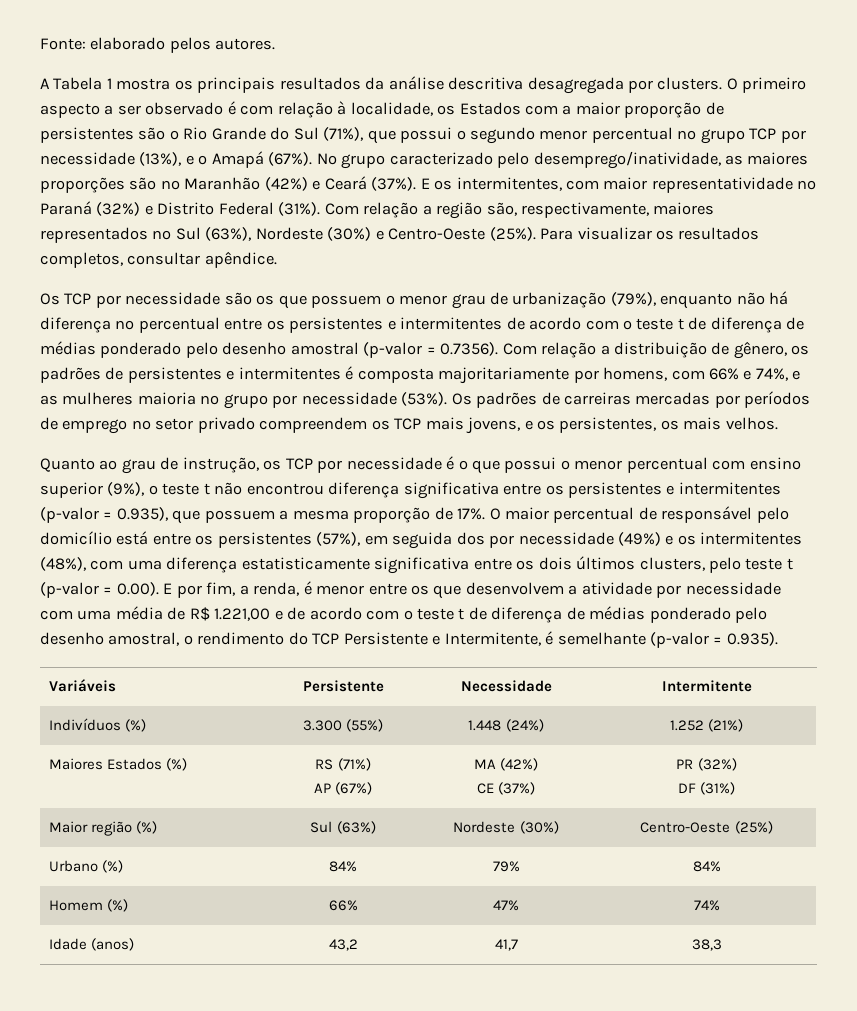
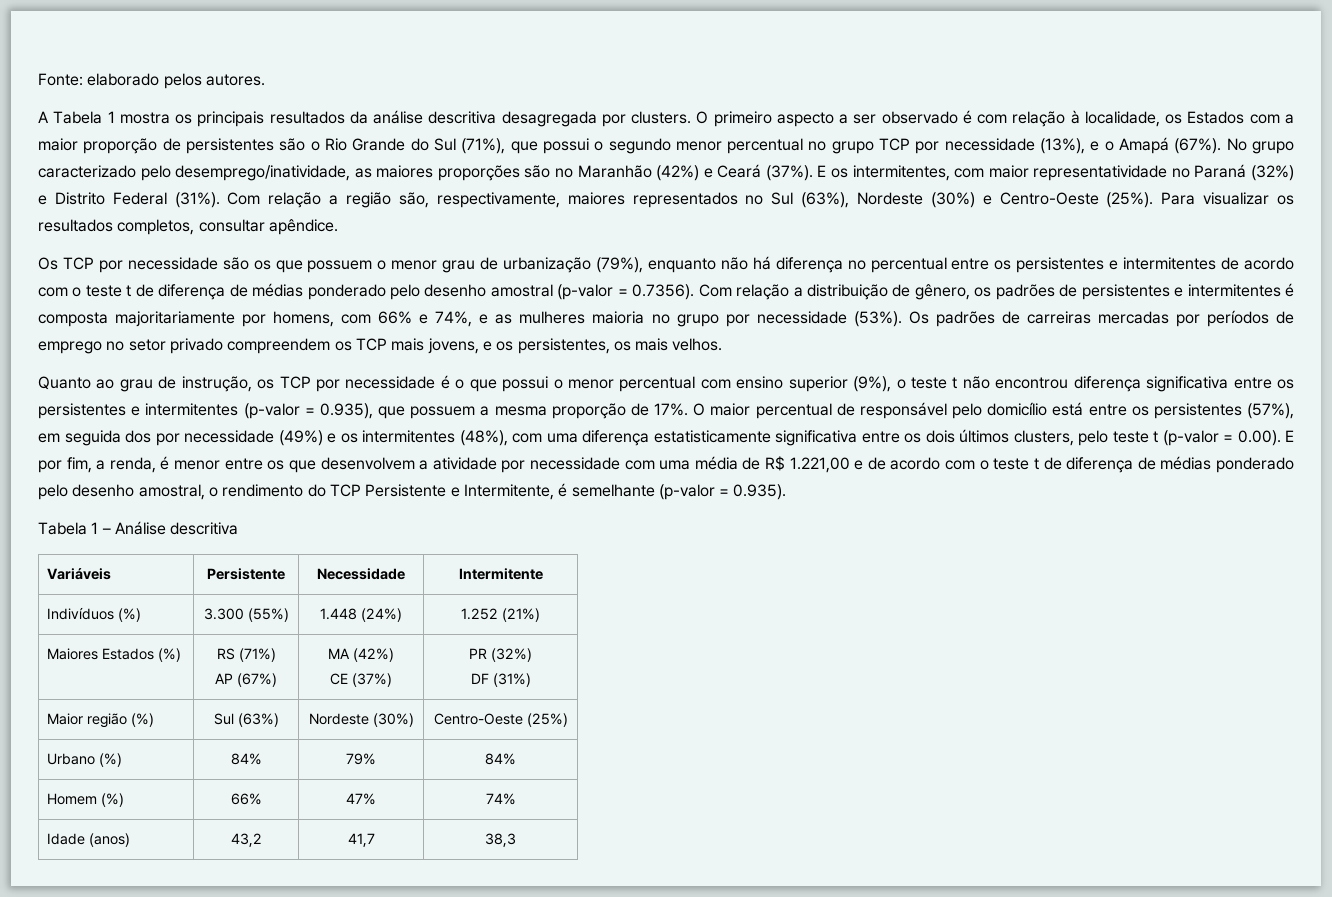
(778, 639) none -> [38,521,239,535] // Tabela 1 – Análise descritiva

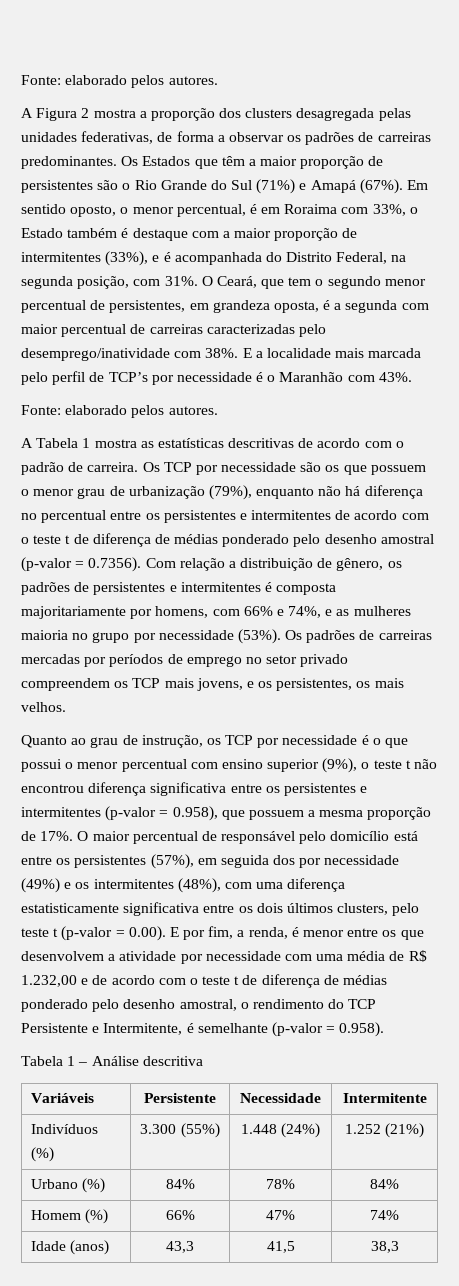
[38,73,265,89] [38,110,1280,127] Fonte: elaborado pelos autores. // A Tabela 1 mostra os principais resultados da análise descritiva desagregada por clusters. O primeiro aspecto a ser observado é com relação à localidade, os Estados com -> [21,75,218,88] [21,108,411,121] [21,131,431,145] [21,156,245,169] Fonte: elaborado pelos autores. // A Figura 2 mostra a proporção dos clusters desagregada pelas unidades federativas, de forma a observar os padrões de carreiras predominantes. Os Estados que têm
[461,137,1295,154] [38,164,1294,181] [38,192,1294,208] [38,219,338,235] (71%), que possui o segundo menor percentual no grupo TCP por necessidade (13%), e o Amapá (67%). No grupo caracterizado pelo desemprego/inatividade, as maiores proporções são no Maranhão (42%) e Ceará (37%). E os intermitentes, com maior representatividade no Paraná (32%) e Distrito Federal (31%). Com relação a região são, respectivamente, maiores representados no Sul (63%), Nordeste (30%) e Centro-Oeste (25%). Para visualizar os resultados completos, consultar apêndice. // -> [256,179,429,194] [21,204,418,217] [21,228,358,241] [21,251,407,266] [21,276,426,289] [21,300,429,313] [21,324,326,337] [21,348,422,361] [21,371,412,385] [21,405,218,418] [21,438,404,448] [21,462,139,475] (71%) e Amapá (67%). Em sentido oposto, o menor percentual, é em Roraima com 33%, o Estado também é destaque com a maior proporção de intermitentes (33%), e é acompanhada do Distrito Federal, na segunda posição, com 31%. O Ceará, que tem o segundo menor percentual de persistentes, em grandeza oposta, é a segunda com maior percentual de carreiras caracterizadas pelo desemprego/inatividade com 38%. E a localidade mais marcada pelo perfil de TCP’s por necessidade é o Maranhão com 43%. // Fonte: elaborado pelos autores. // A Tabela 1 mostra as estatísticas descritivas de acordo com o padrão de carreira.
[319,403,373,419] 0.935), -> [172,806,218,821] 0.958),
[789,457,850,473] 1.221,00 -> [21,975,77,987] 1.232,00
[733,484,787,500] 0.935). -> [339,1022,385,1037] 0.958).
[47,648,182,662] [216,648,276,662] [215,673,277,687] [328,648,394,662] [330,673,392,687] [469,648,532,662] [470,673,531,687] [47,713,155,728] [213,713,279,727] [308,713,414,727] [433,713,568,727] // Maiores Estados (%) | RS (71%) // AP (67%) | MA (42%) // CE (37%) | PR (32%) // DF (31%) // Maior região (%) | Sul (63%) | Nordeste (30%) | Centro-Oeste (25%) -> (425, 1130) none
[346,753,376,765] 79% -> [266,1179,295,1189] 78%
[230,833,262,847] [347,833,375,847] 43,2 | 41,7 -> [166,1241,194,1253] [266,1241,295,1253] 43,3 | 41,5

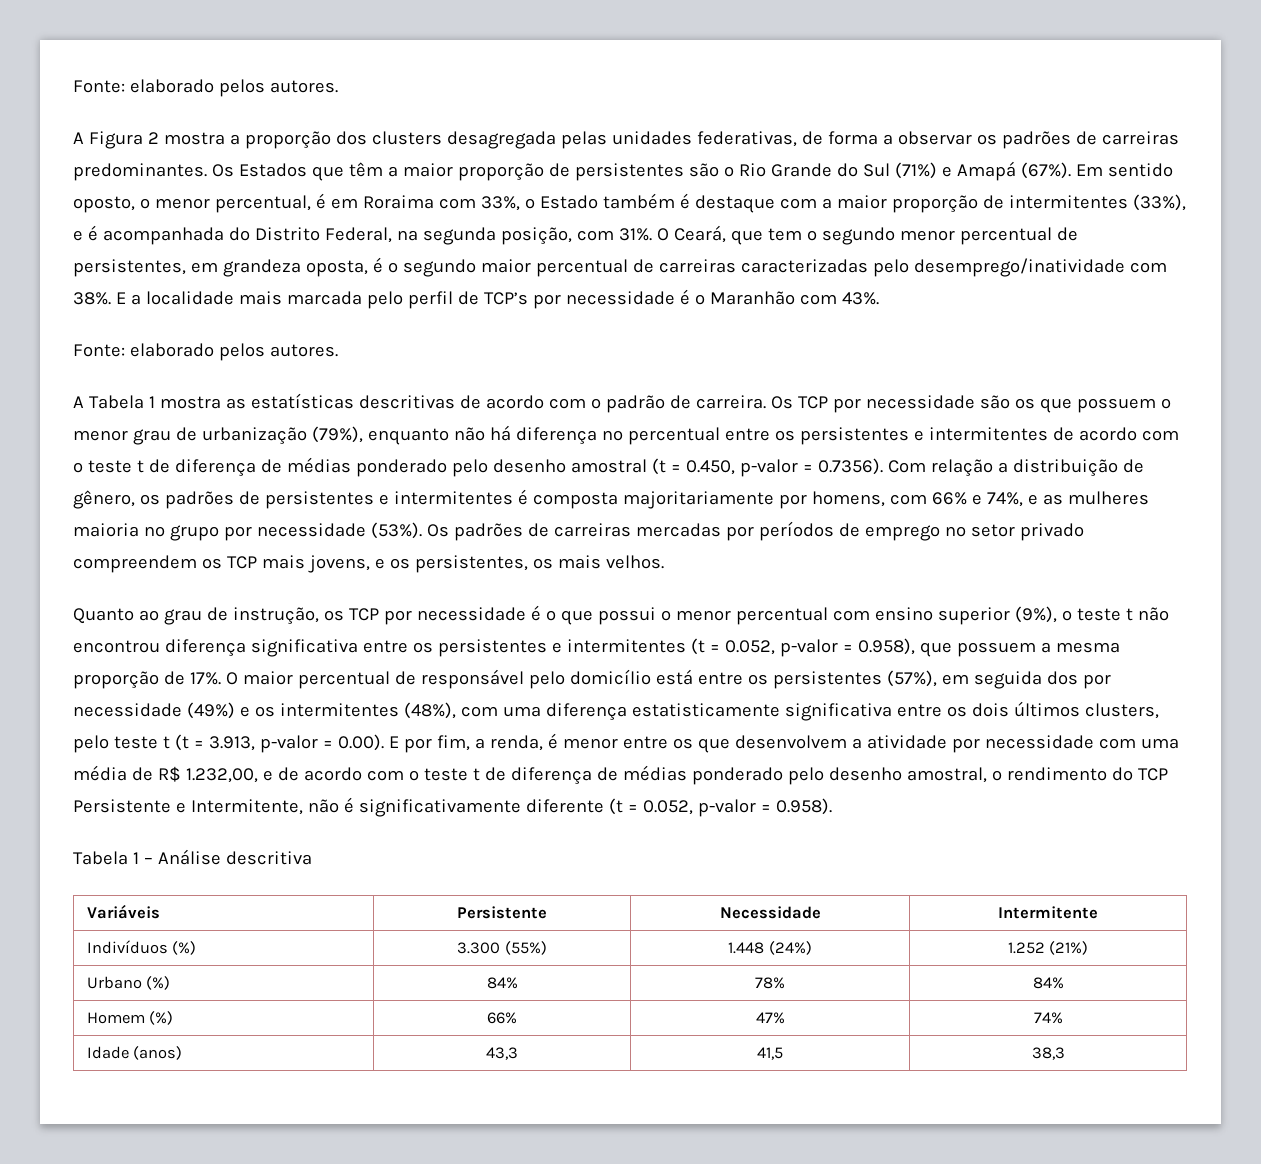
[334,300,429,313] a segunda com -> [387,259,476,277] o segundo
[21,557,72,572] (p-valor -> [651,458,798,477] (t = 0.450, p-valor
[105,806,157,821] (p-valor -> [690,638,838,657] (t = 0.052, p-valor
[61,926,113,941] (p-valor -> [174,734,318,753] (t = 3.913, p-valor
[21,975,77,987] 1.232,00 -> [185,768,258,783] 1.232,00,
[186,1022,323,1037] é semelhante (p-valor -> [307,797,756,817] não é significativamente diferente (t = 0.052, p-valor

